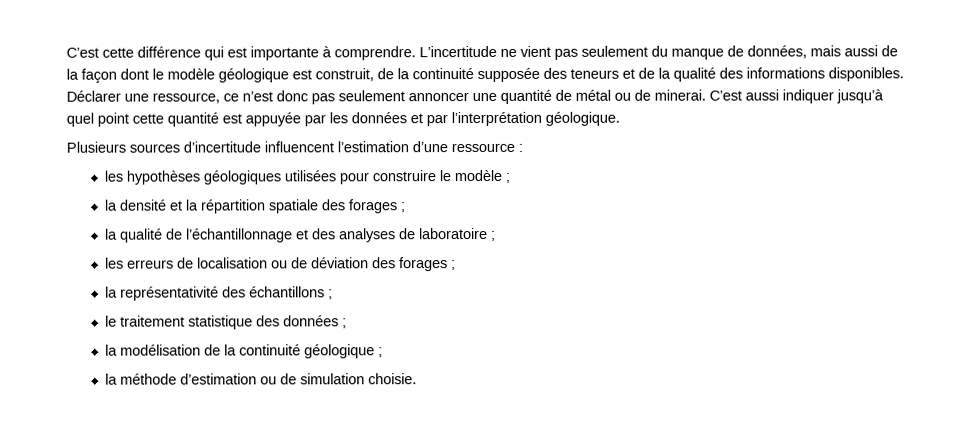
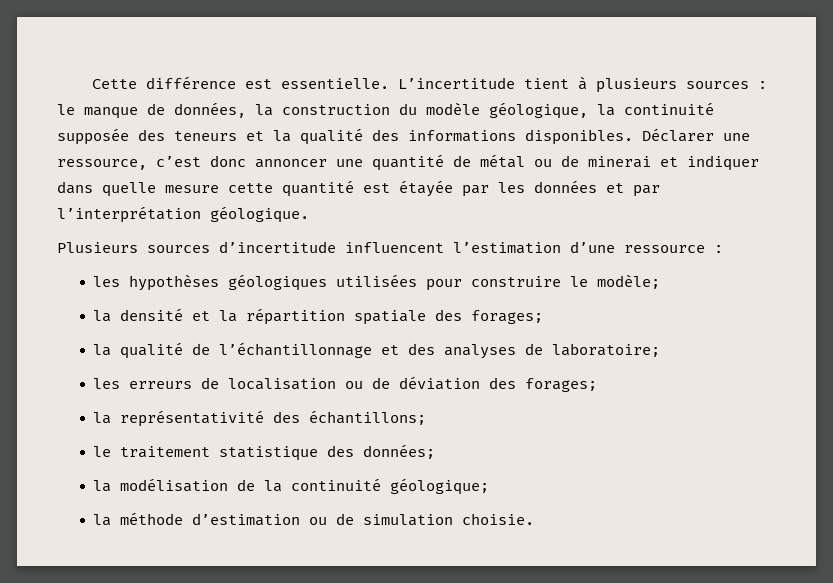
[66,45,898,61] [66,68,394,83] C’est cette différence qui est importante à comprendre. L’incertitude ne vient pas seulement du manque de données, mais aussi de la façon dont le modèle géologique est construit, de -> [92,76,768,93] [57,102,588,119] Cette différence est essentielle. L’incertitude tient à plusieurs sources : le manque de données, la construction du modèle géologique,
[638,67,655,79] de -> (264, 136) none
[223,90,405,105] ce n’est donc pas seulement -> [156,155,246,167] c’est donc
[654,89,884,104] [66,112,129,127] minerai. C’est aussi indiquer jusqu’à quel point -> [588,155,759,171] [57,181,219,197] minerai et indiquer dans quelle mesure
[245,112,301,127] appuyée -> [399,180,453,197] étayée
[454,169,511,183] modèle ; -> [597,274,661,289] modèle;
[348,199,406,214] forages ; -> [471,310,544,324] forages;
[419,227,497,241] laboratoire ; -> [552,343,661,357] laboratoire;
[399,257,457,272] forages ; -> [525,378,598,392] forages;
[249,286,334,300] échantillons ; -> [309,410,427,425] échantillons;
[283,315,348,329] données ; -> [363,444,436,459] données;
[304,344,384,359] géologique ; -> [390,478,490,495] géologique;

